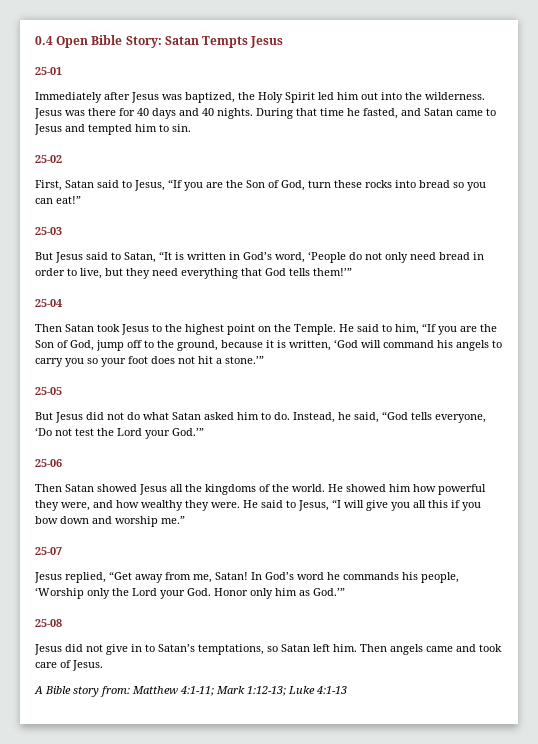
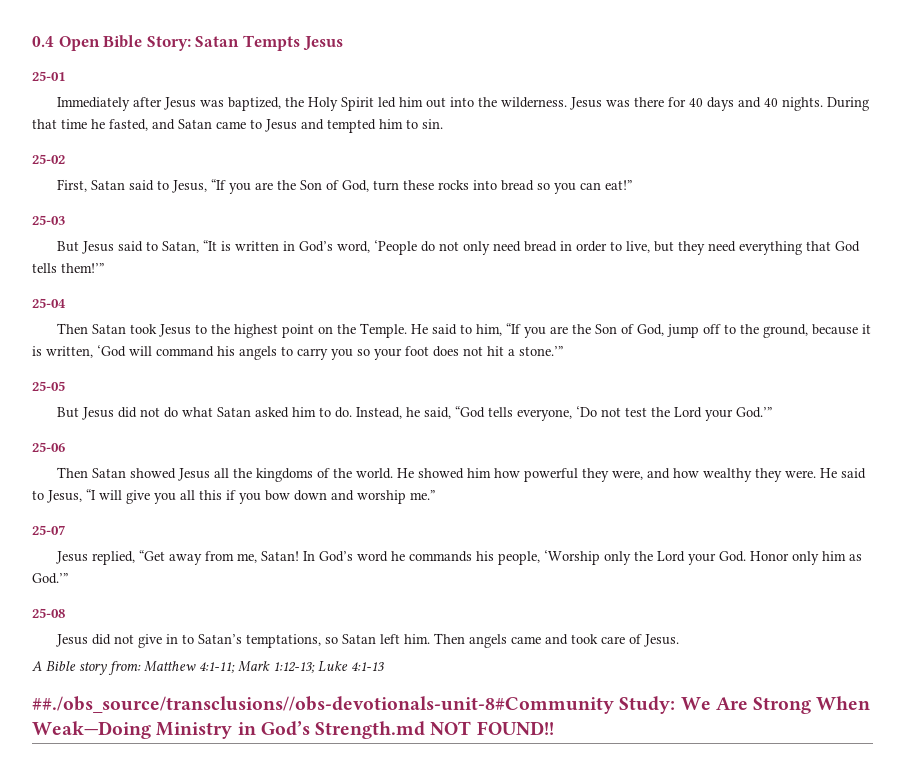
(347, 690) none -> [32,696,871,714] [32,721,554,739] // ##./obs_source/transclusions//obs-devotionals-unit-8#Community Study: We Are Strong When Weak—Doing Ministry in God’s Strength.md NOT FOUND!!

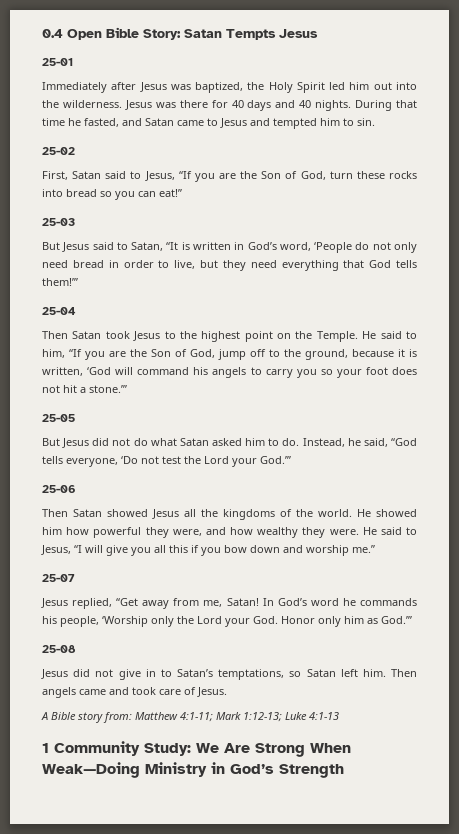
[32,696,614,714] ##./obs_source/transclusions//obs-devotionals-unit-8#Community -> [42,741,140,756] 1 Community
[315,721,554,739] Strength.md NOT FOUND!! -> [279,764,344,778] Strength

